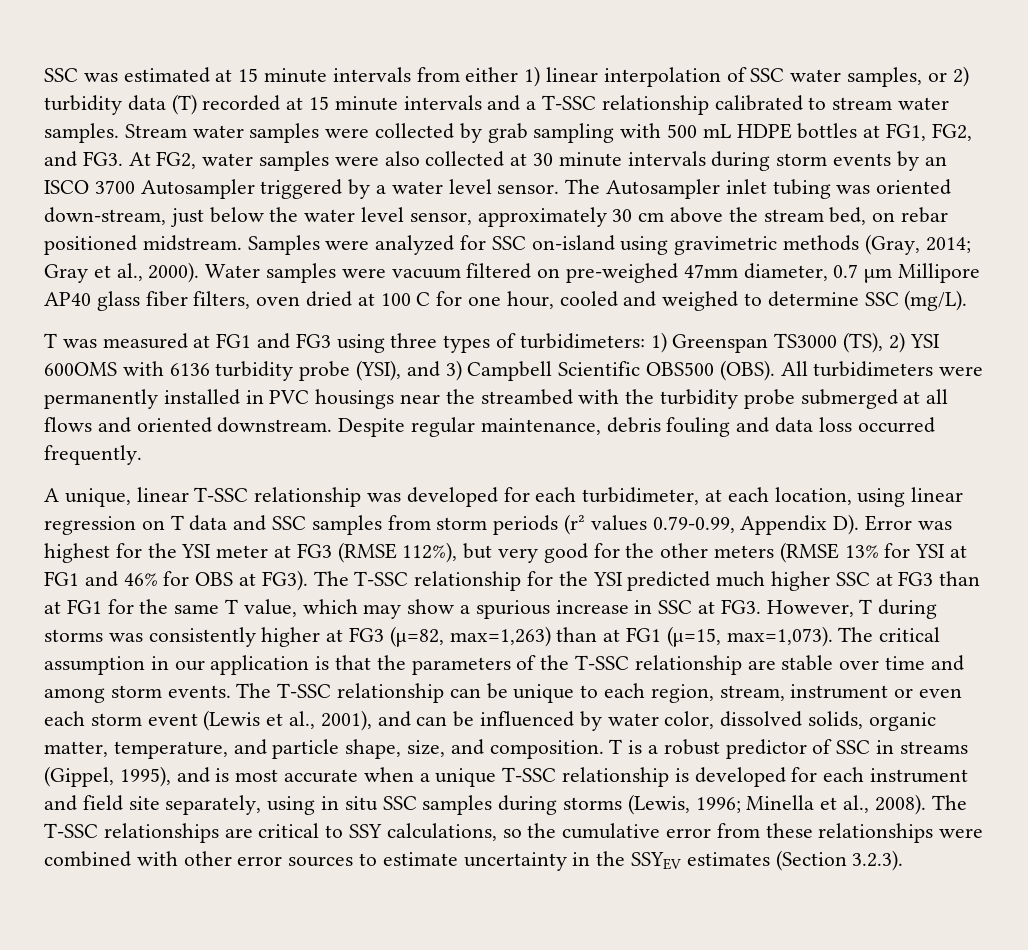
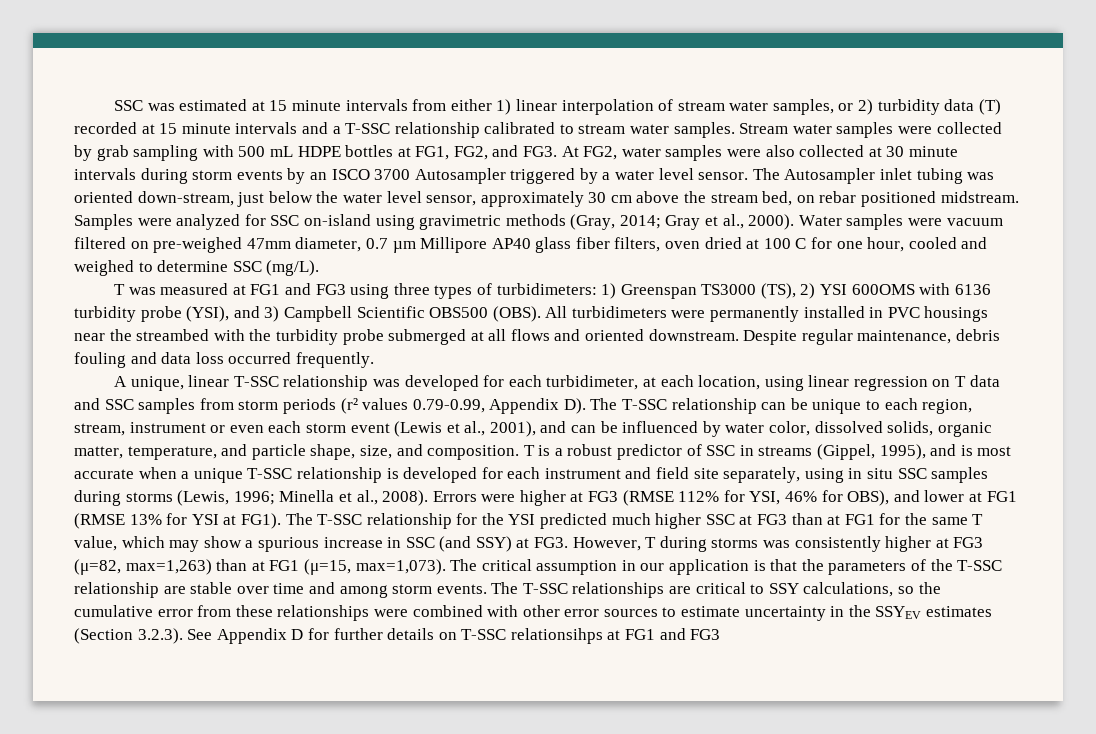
[750,68,785,82] SSC -> [677,101,725,111] stream
[865,515,952,531] [44,542,968,563] [44,570,981,591] [44,599,938,619] [44,626,941,647] [44,655,964,675] [44,685,231,703] Error was highest for the YSI meter at FG3 (RMSE 112%), but very good for the other meters (RMSE 13% for YSI at FG1 and 46% for OBS at FG3). The T-SSC relationship for the YSI predicted much higher SSC at FG3 than at FG1 for the same T value, which may show a spurious increase in SSC at FG3. However, T during storms was consistently higher at FG3 (μ=82, max=1,263) than at FG1 (μ=15, max=1,073). The critical assumption in our application is that the parameters of the T-SSC relationship are stable over time and among storm events. -> (586, 406) none
(926, 804) none -> [432,490,1017,506] [74,513,984,529] [74,536,984,552] [74,559,1003,575] [74,582,487,598] Errors were higher at FG3 (RMSE 112% for YSI, 46% for OBS), and lower at FG1 (RMSE 13% for YSI at FG1). The T-SSC relationship for the YSI predicted much higher SSC at FG3 than at FG1 for the same T value, which may show a spurious increase in SSC (and SSY) at FG3. However, T during storms was consistently higher at FG3 (μ=82, max=1,263) than at FG1 (μ=15, max=1,073). The critical assumption in our application is that the parameters of the T-SSC relationship are stable over time and among storm events.
(904, 860) none -> [187,628,721,644] See Appendix D for further details on T-SSC relationsihps at FG1 and FG3

